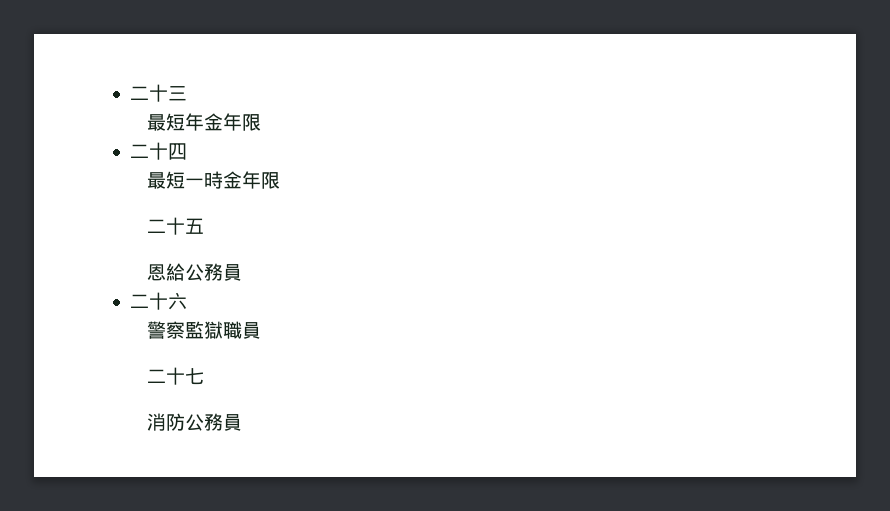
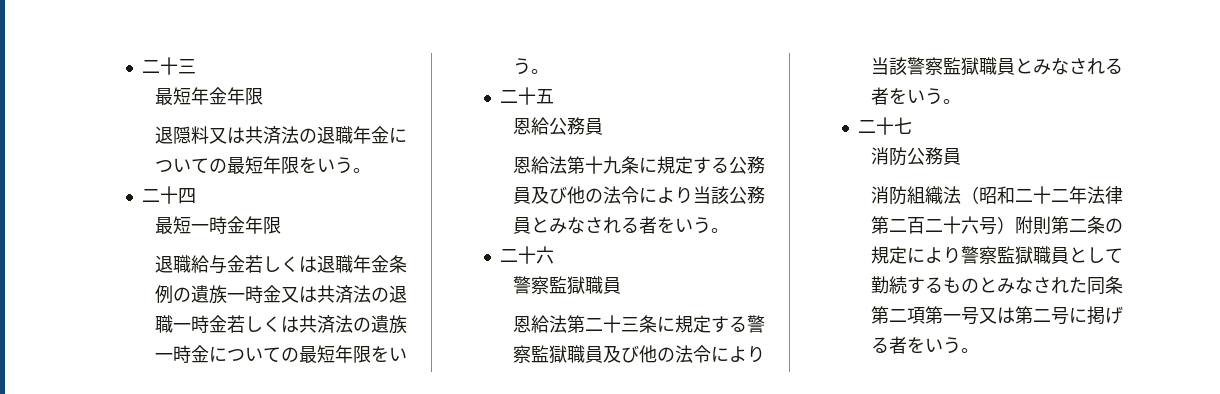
(261, 122) none -> [154,126,407,144] [154,156,371,174] // 退隠料又は共済法の退職年金についての最短年限をいう。
[146,217,204,235] [146,263,242,281] 二十五 // 恩給公務員 -> [154,255,407,274] [154,285,407,304] [154,315,407,334] [154,345,407,363] [512,58,549,75] [500,87,555,105] [512,117,603,135] [512,156,765,174] [512,186,765,204] [512,216,729,234] 退職給与金若しくは退職年金条例の遺族一時金又は共済法の退職一時金若しくは共済法の遺族一時金についての最短年限をいう。 // 二十五 // 恩給公務員 // 恩給法第十九条に規定する公務員及び他の法令により当該公務員とみなされる者をいう。
[146,367,204,385] [146,413,242,431] 二十七 // 消防公務員 -> [512,315,765,333] [512,345,765,364] [870,57,1123,76] [870,87,961,105] [858,117,913,135] [870,147,961,166] [870,186,1123,205] [870,216,1123,235] [870,246,1123,265] [870,276,1123,295] [870,306,1123,325] [870,336,979,354] 恩給法第二十三条に規定する警察監獄職員及び他の法令により当該警察監獄職員とみなされる者をいう。 // 二十七 // 消防公務員 // 消防組織法（昭和二十二年法律第二百二十六号）附則第二条の規定により警察監獄職員として勤続するものとみなされた同条第二項第一号又は第二号に掲げる者をいう。

